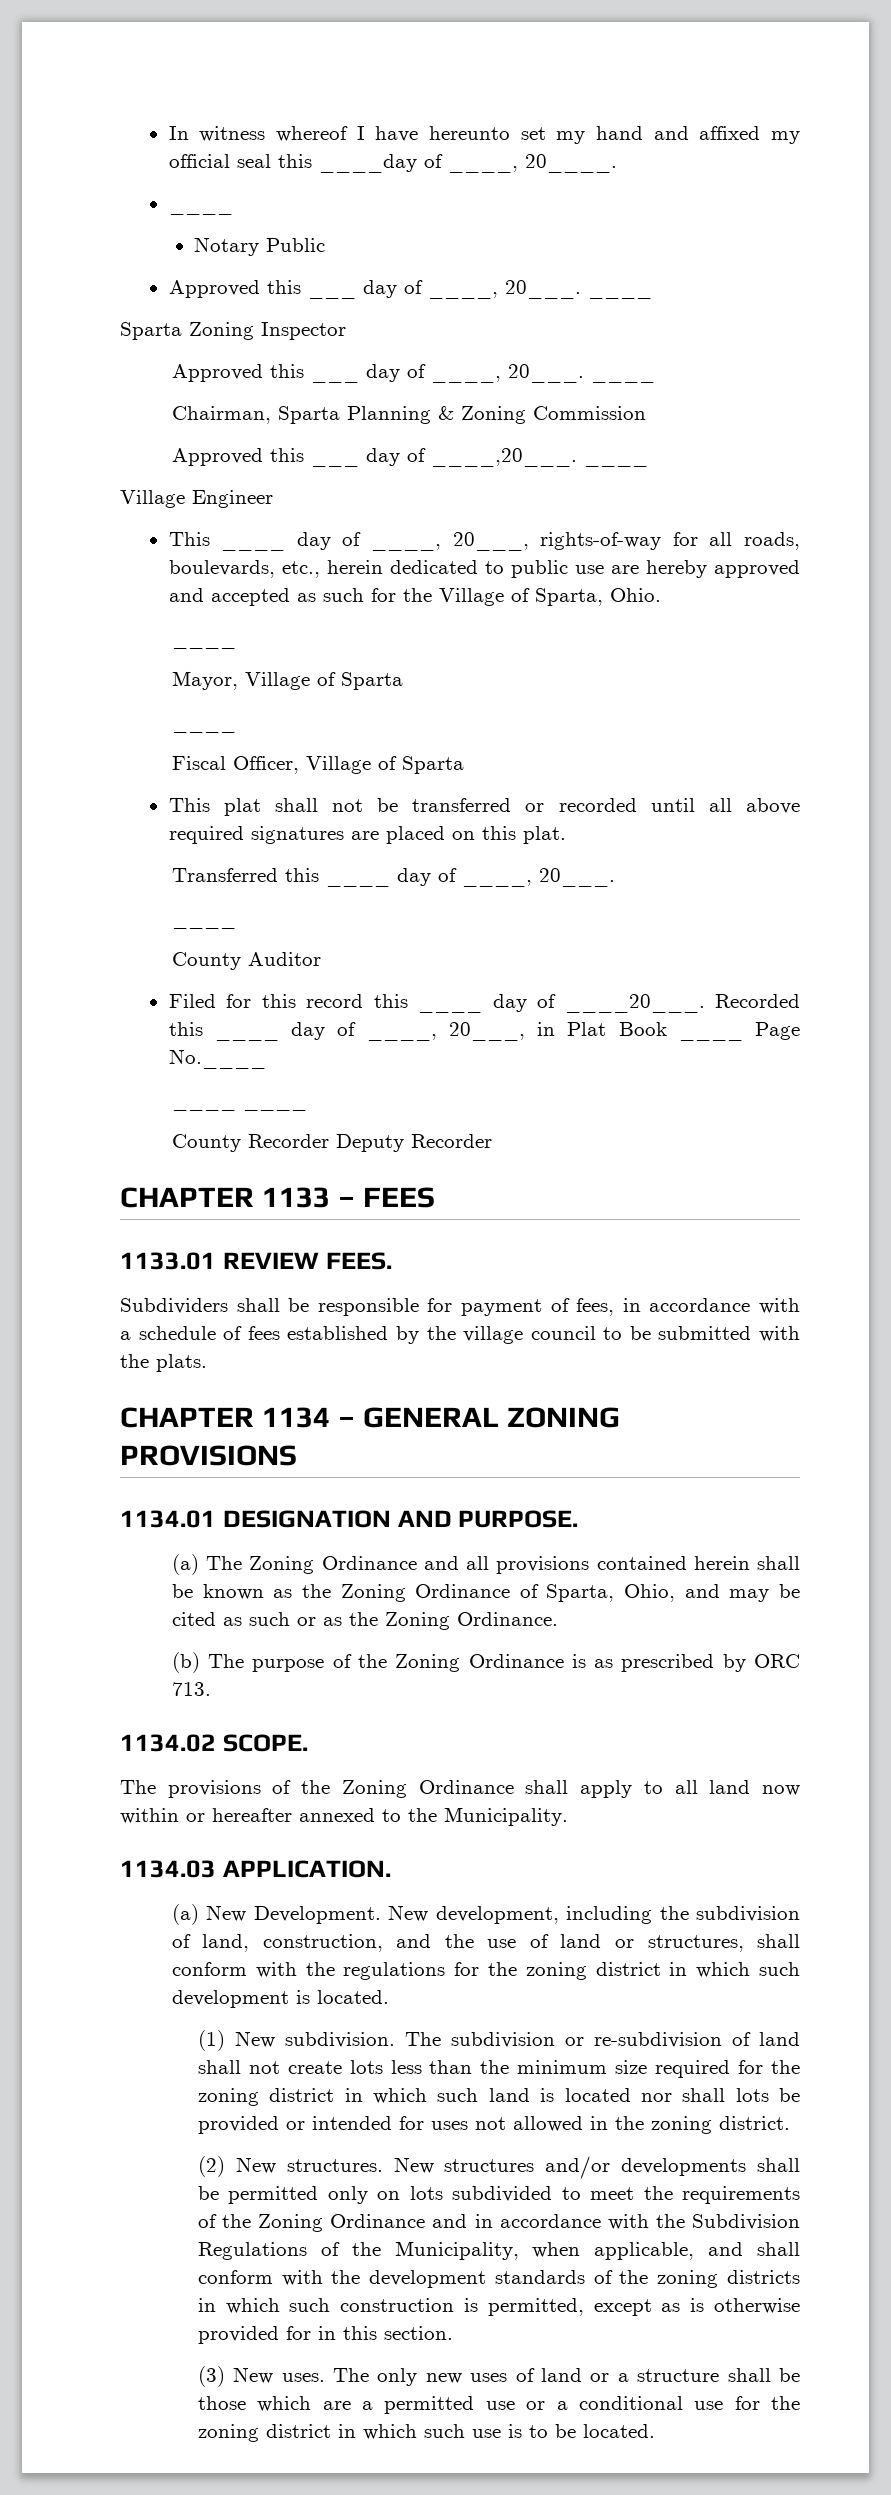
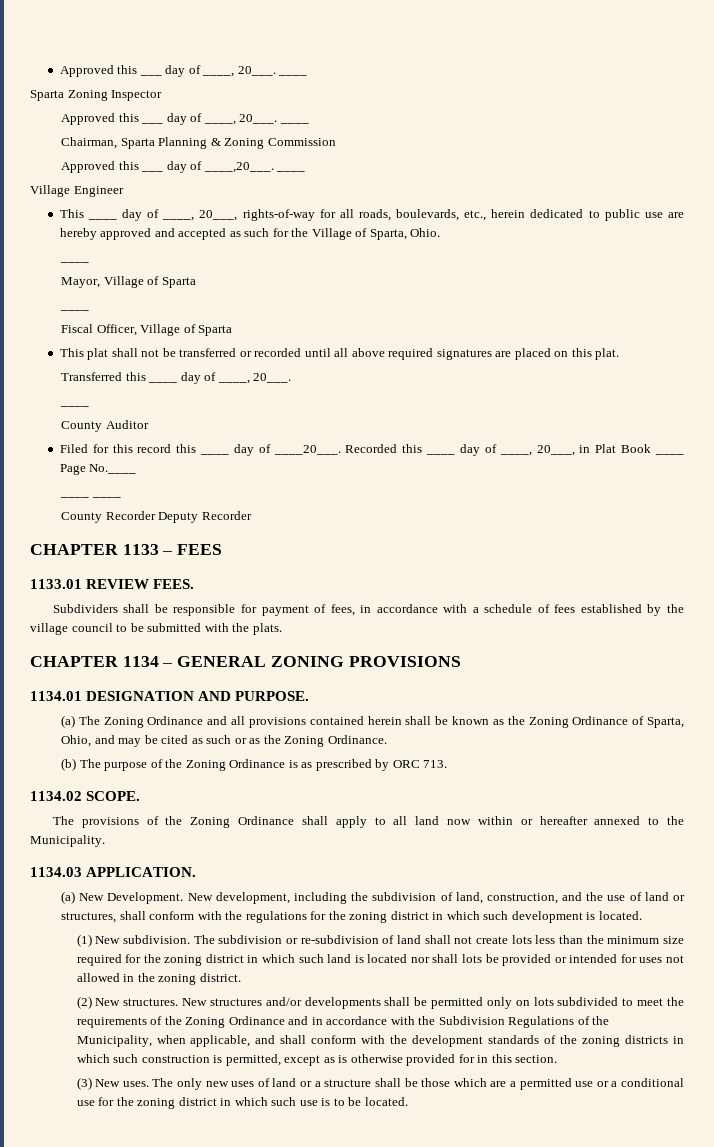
[168,126,800,144] [168,154,617,173] [168,210,233,215] [194,237,326,256] In witness whereof I have hereunto set my hand and affixed my official seal this ____day of ____, 20____. // ____ // Notary Public // -> (59, 71) none

